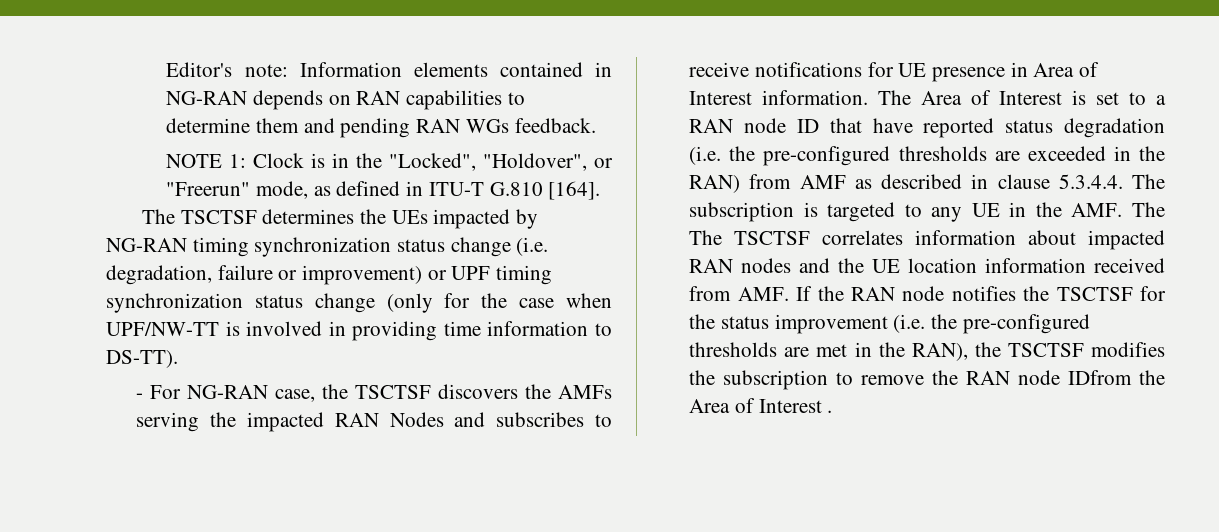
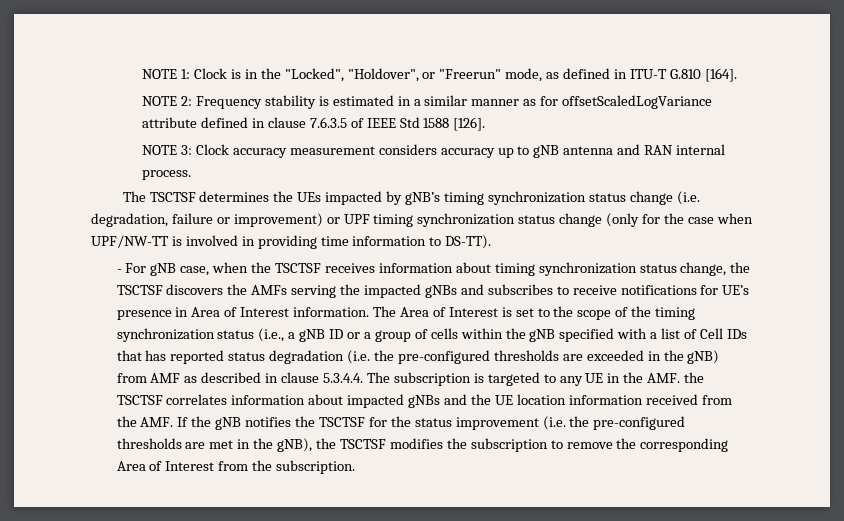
[166,62,612,77] [166,90,525,110] [166,118,596,138] Editor's note: Information elements contained in NG-RAN depends on RAN capabilities to determine them and pending RAN WGs feedback. // -> (142, 74) none
(601, 190) none -> [142,95,713,109] [142,117,486,131] [142,144,726,158] [142,170,192,180] // NOTE 2: Frequency stability is estimated in a similar manner as for offsetScaledLogVariance attribute defined in clause 7.6.3.5 of IEEE Std 1588 [126]. // NOTE 3: Clock accuracy measurement considers accuracy up to gNB antenna and RAN internal process.
[106,238,187,252] NG-RAN -> [405,192,441,205] gNB’s
[187,385,316,402] NG-RAN case, -> [150,262,727,276] gNB case, when the TSCTSF receives information about timing synchronization status change,
[334,412,444,427] RAN Nodes -> [424,285,457,298] gNBs
[898,63,927,77] UE -> [722,285,750,295] UE’s
[1155,95,1166,105] [689,118,913,133] a RAN node ID that have -> [553,306,696,320] [116,328,747,342] [116,350,167,361] the scope of the timing synchronization status (i.e., a gNB ID or a group of cells within the gNB specified with a list of Cell IDs that has
[689,175,741,193] RAN) -> [687,350,720,364] gNB)
[1132,202,1165,217] [689,230,723,245] The The -> [684,372,705,383] the
[689,258,792,273] RAN nodes -> [408,395,441,408] gNBs
(732, 293) none -> [116,416,137,427] the
[850,286,945,301] RAN node -> [215,417,242,430] gNB
[911,343,968,361] RAN), -> [277,438,313,452] gNB),
[966,370,1165,385] [689,398,833,413] RAN node IDfrom the Area of Interest . -> [640,438,729,452] [116,460,356,474] corresponding Area of Interest from the subscription.

